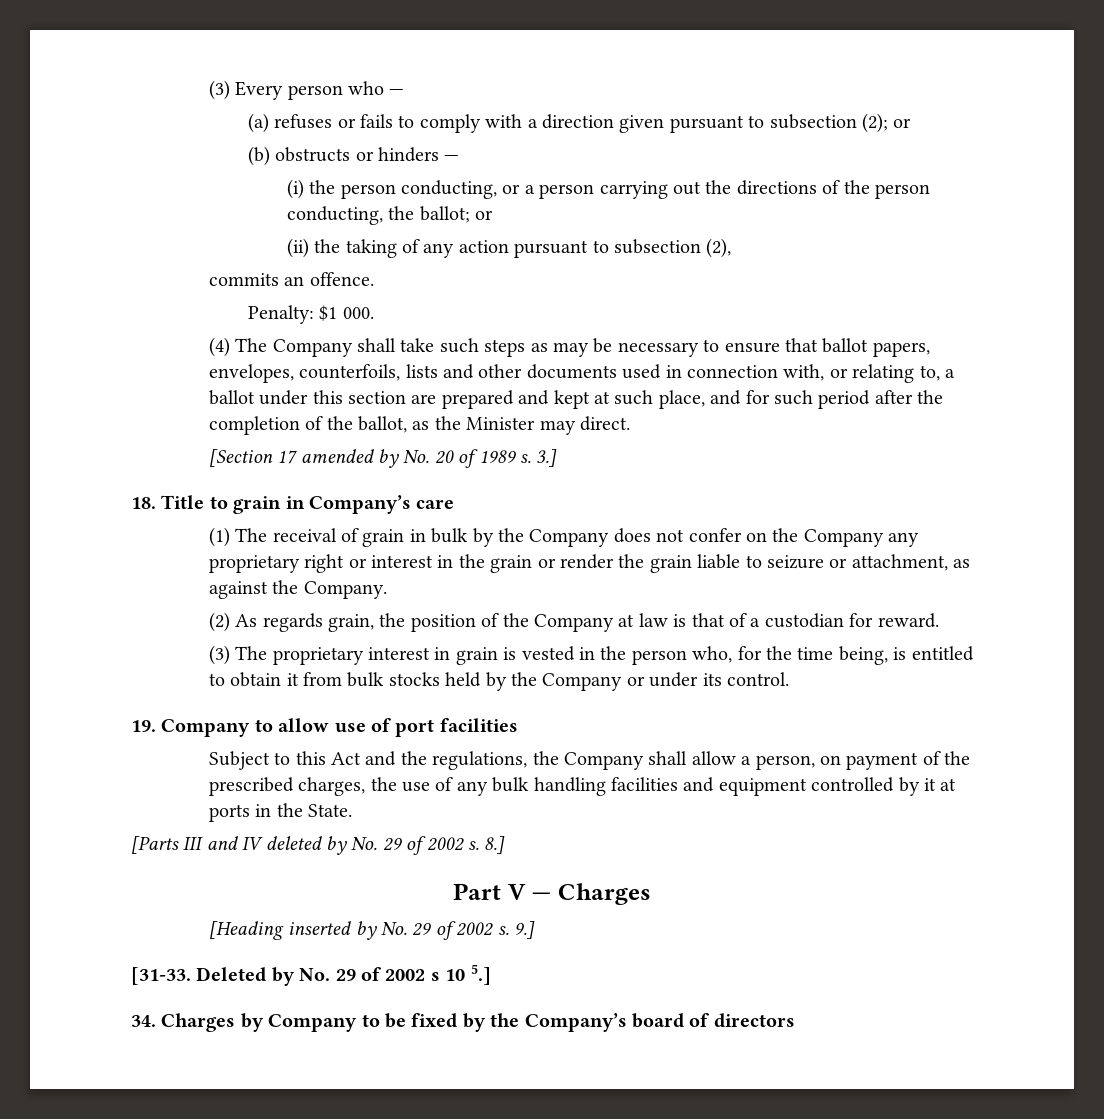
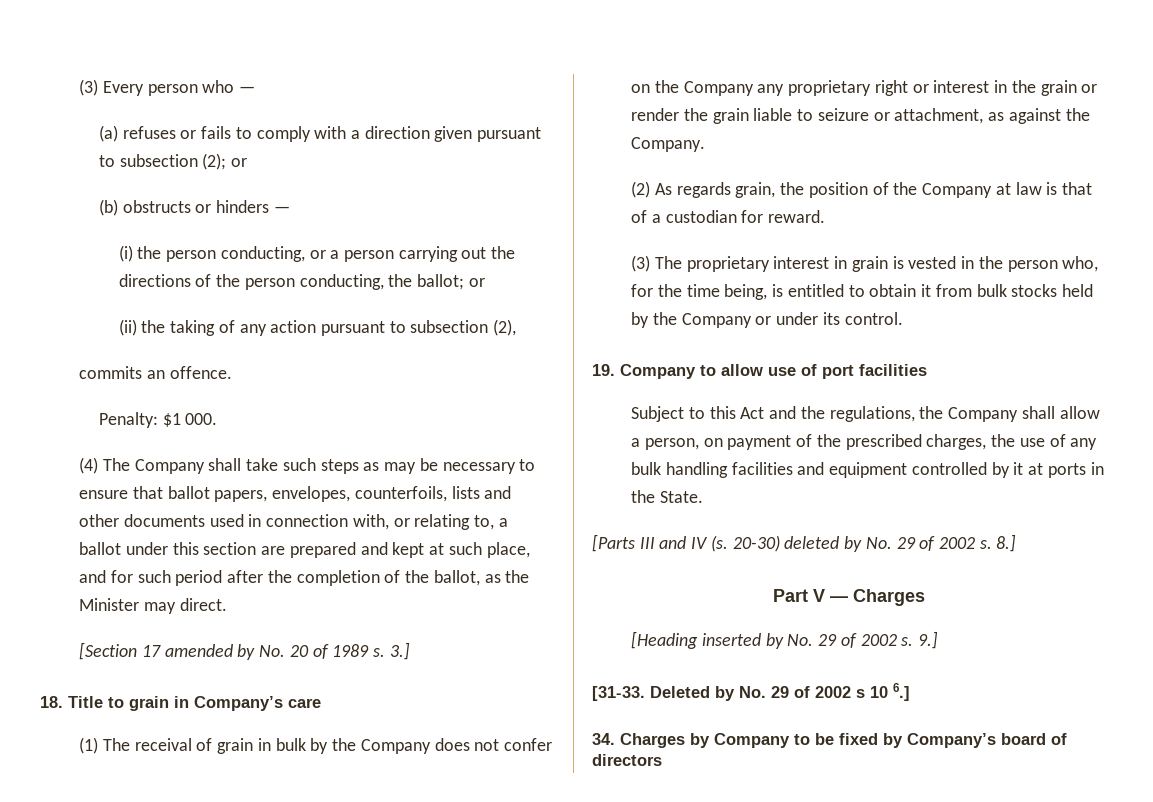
(264, 844) none -> [710,535,780,552] (s. 20-30)
[470,964,491,985] 5.] -> [893,683,910,701] 6.]
[490,1013,520,1027] the -> (903, 740) none

